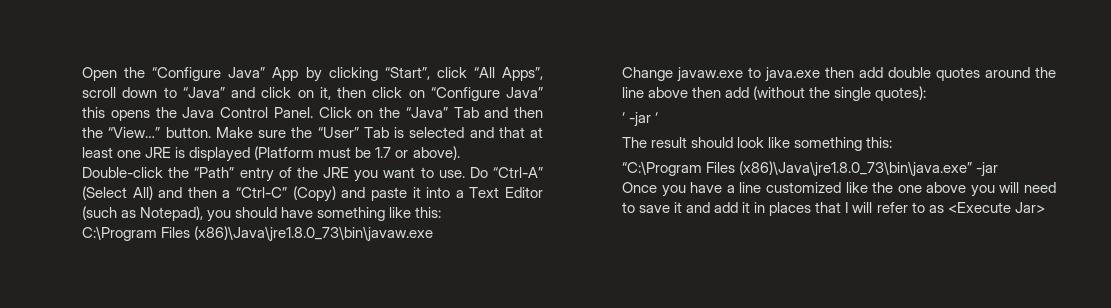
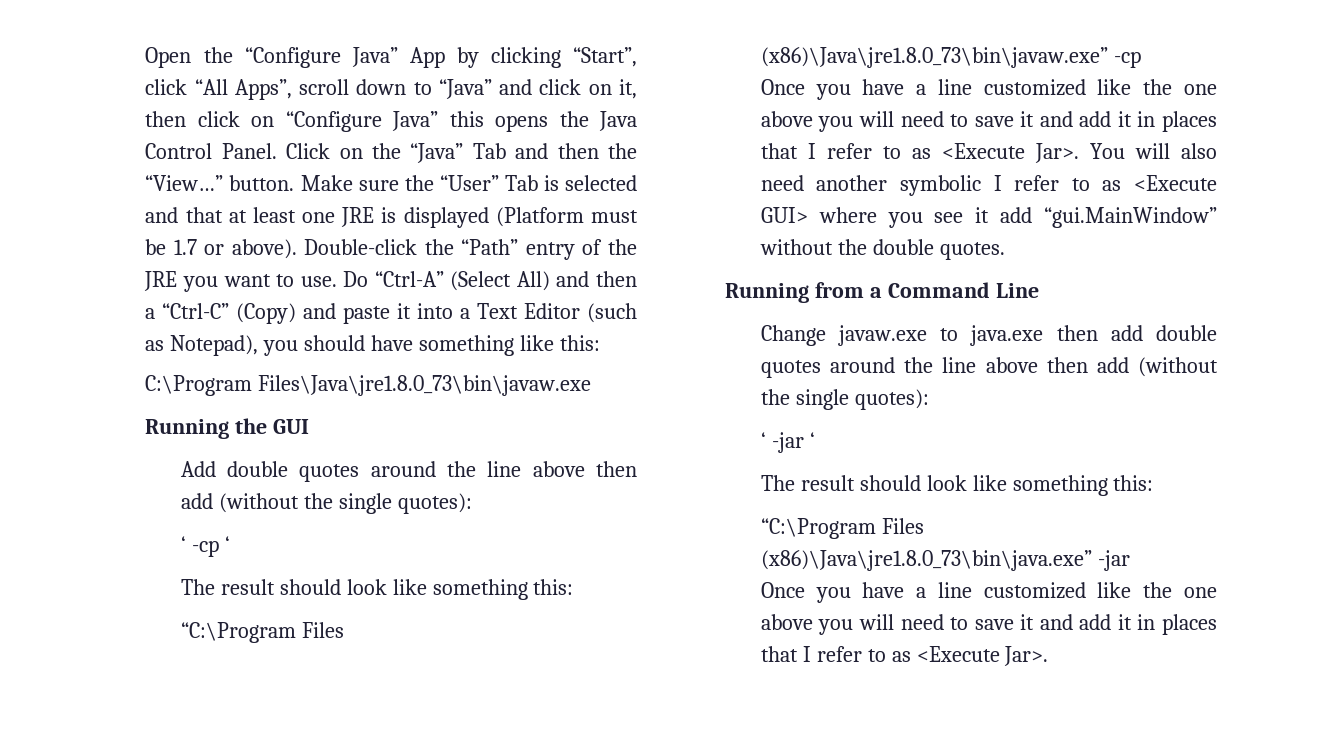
[161,226,434,242] Files (x86)\Java\jre1.8.0_73\bin\javaw.exe -> [258,375,592,396] [145,418,310,439] [180,461,638,482] [180,493,472,514] [180,536,230,557] [180,579,574,600] [180,622,344,643] [760,47,1141,68] [760,79,1217,100] [760,111,1217,132] [760,143,1217,163] [760,175,1217,196] [760,207,1217,228] [759,239,1005,260] [725,282,1040,303] Files\Java\jre1.8.0_73\bin\javaw.exe // Running the GUI // Add double quotes around the line above then add (without the single quotes): // ‘ -cp ‘ // The result should look like something this: // “C:\Program Files (x86)\Java\jre1.8.0_73\bin\javaw.exe” -cp // Once you have a line customized like the one above you will need to save it and add it in places that I refer to as <Execute Jar>. You will also need another symbolic I refer to as <Execute GUI> where you see it add “gui.MainWindow” without the double quotes. // Running from a Command Line
[852,202,1045,213] will refer to as <Execute Jar> -> [816,646,1049,666] refer to as <Execute Jar>.

